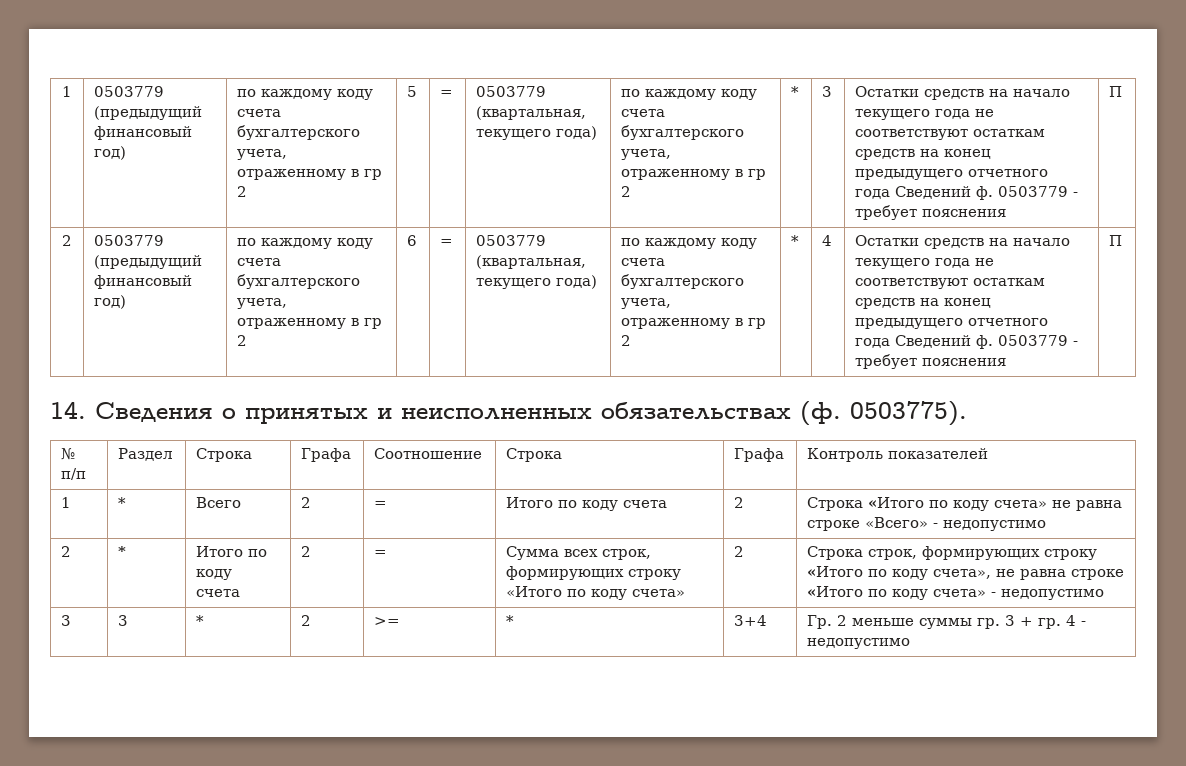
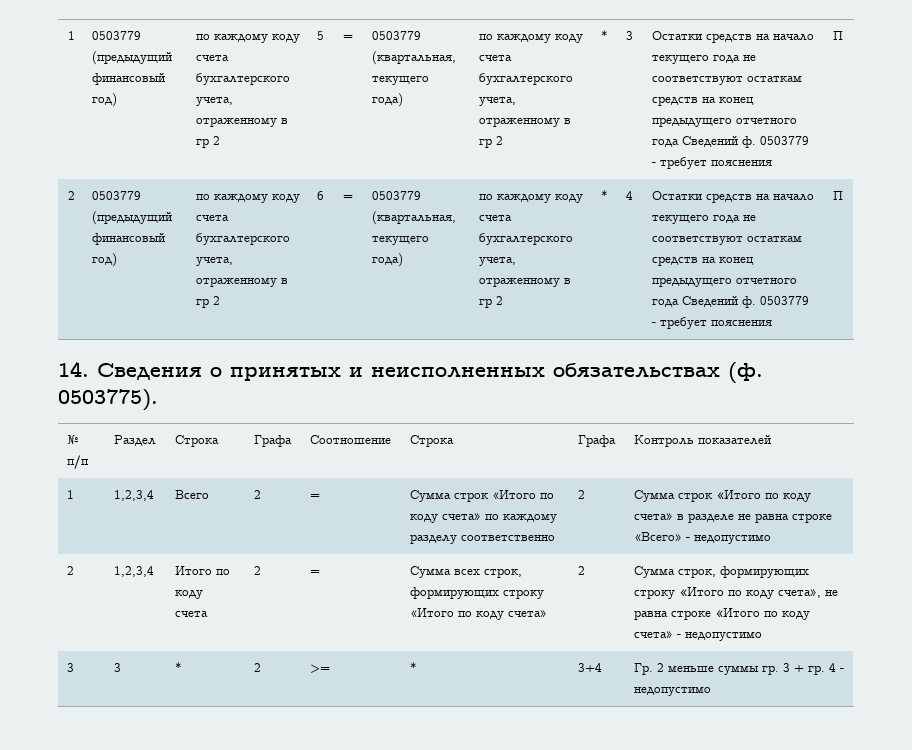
[118,497,127,508] * -> [113,490,154,501] 1,2,3,4
[506,497,668,511] [734,497,745,508] [807,497,1048,511] Итого по коду счета | 2 | Строка «Итого по коду счета» -> [409,490,554,502] [409,513,557,523] [409,534,555,544] [577,490,585,499] [633,490,811,502] [633,513,734,523] Сумма строк «Итого по коду счета» по каждому разделу соответственно | 2 | Сумма строк «Итого по коду счета» в разделе
[118,546,127,557] * -> [113,566,154,577] 1,2,3,4
[807,546,864,560] Строка -> [633,566,675,578] Сумма

